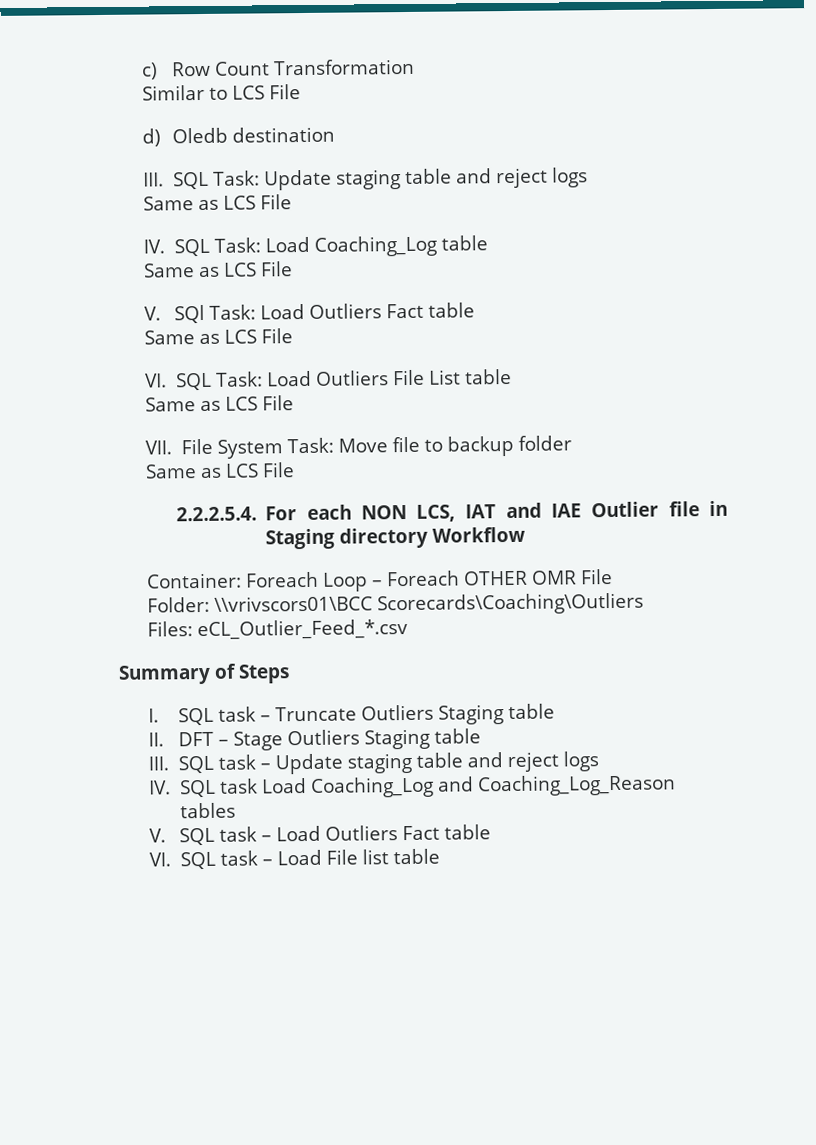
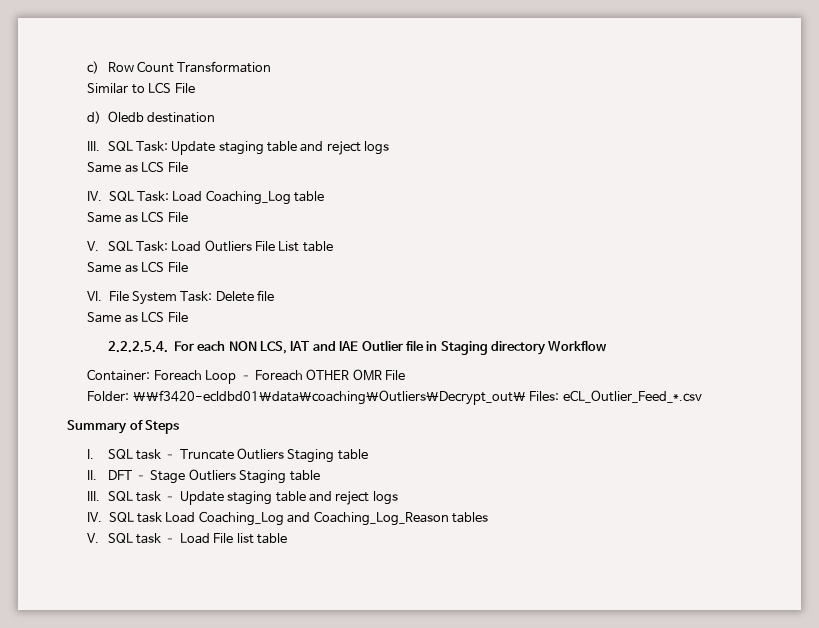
[174,302,476,324] [144,328,294,345] [145,373,168,388] SQl Task: Load Outliers Fact table // Same as LCS File // VI. -> (100, 246) none
[145,440,173,455] VII. -> [87,291,103,301] VI.
[337,435,572,457] Move file to backup folder -> [215,290,275,302] Delete file
[214,592,645,616] \\vrivscors01\BCC Scorecards\Coaching\Outliers // -> [132,390,526,405] \\f3420-ecldbd01\data\coaching\Outliers\Decrypt_out\
[325,824,492,841] [149,849,322,870] Outliers Fact table // VI. SQL task – Load -> (210, 538) none

